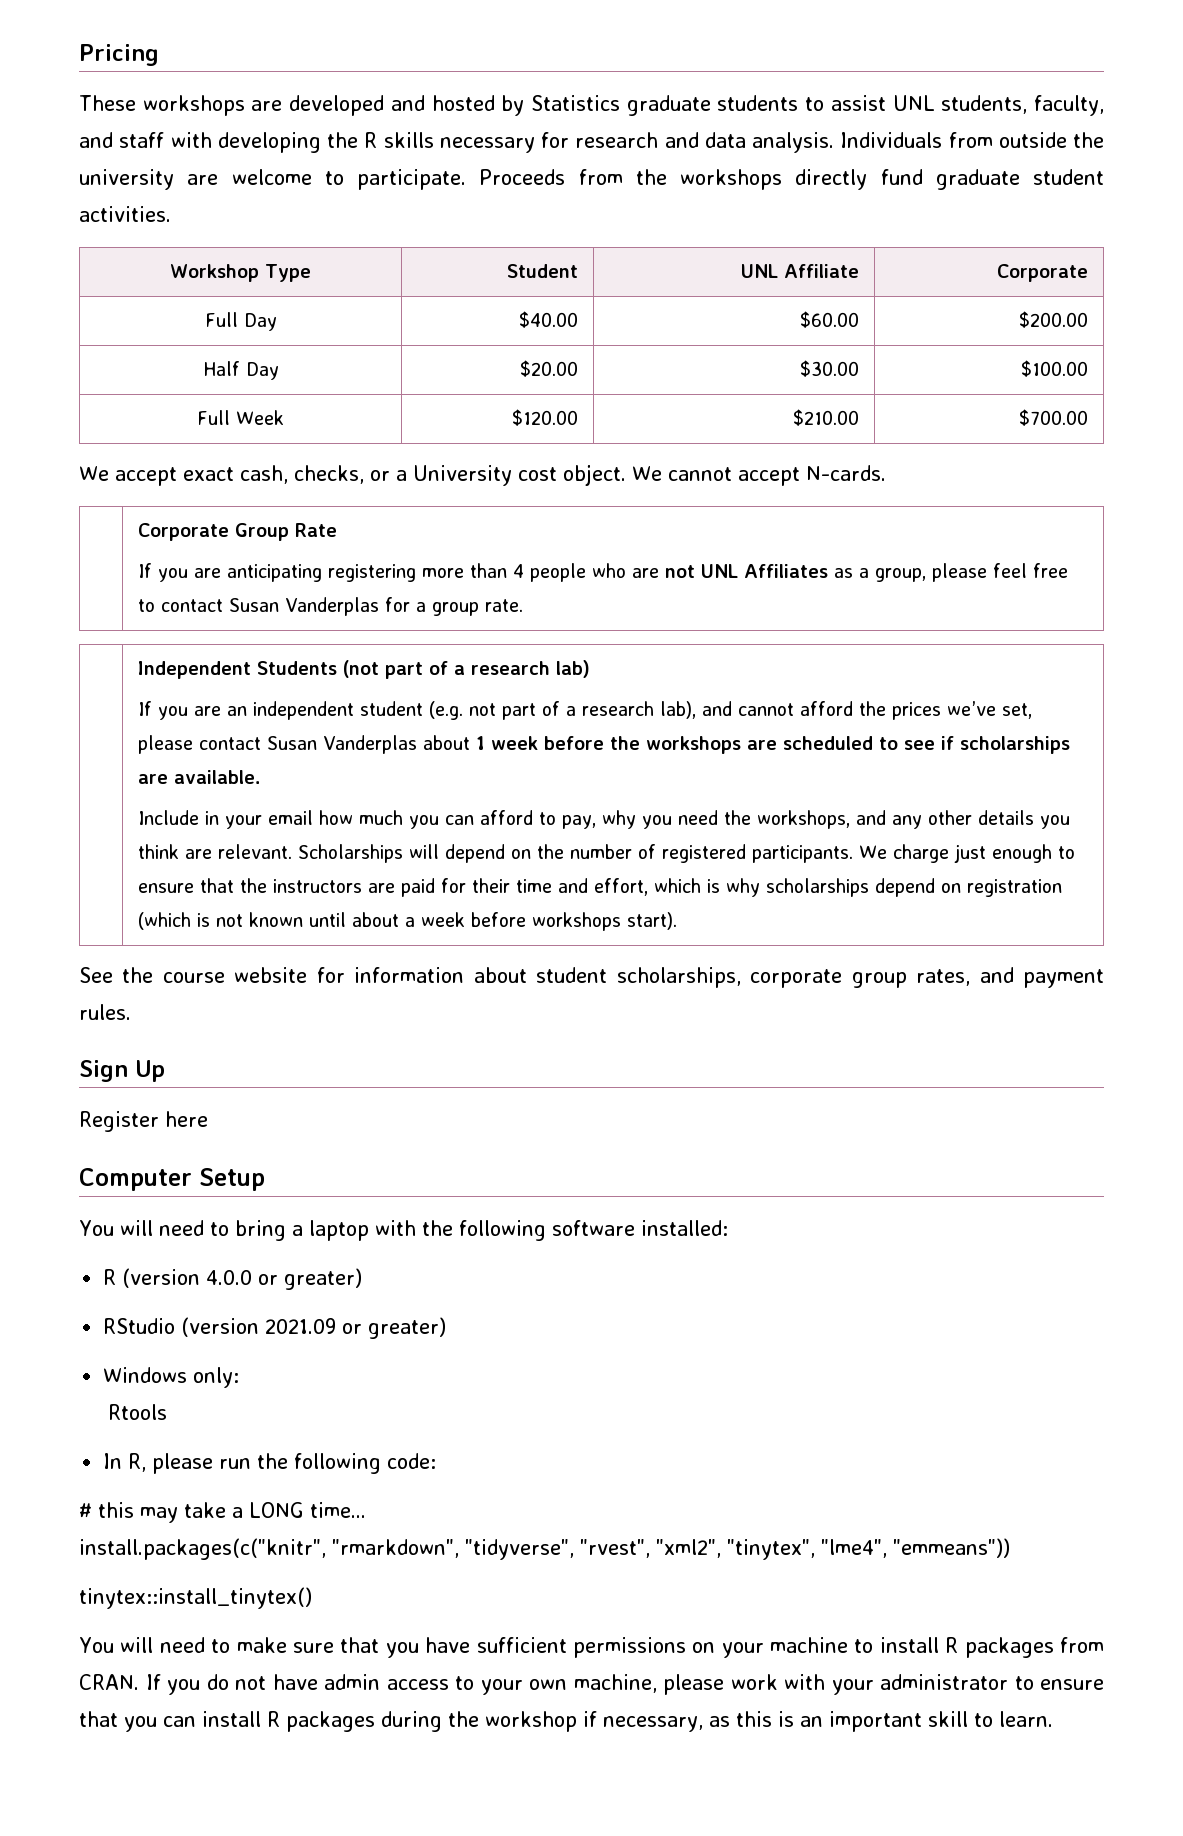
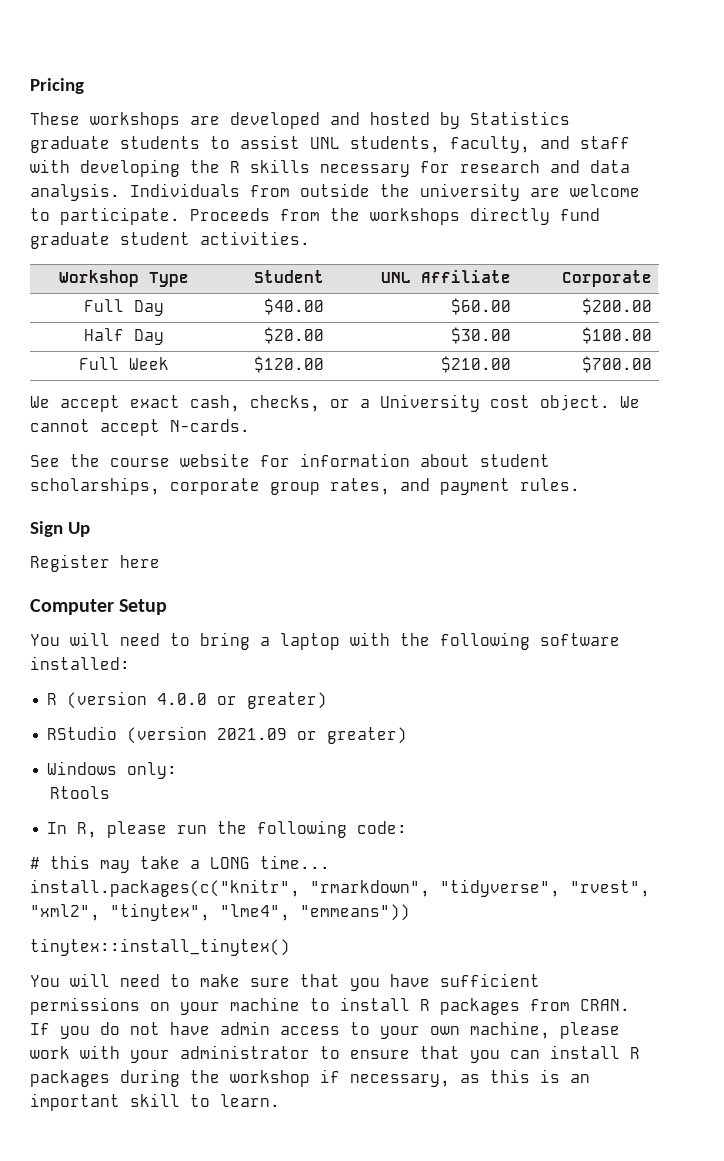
[138,523,338,541] [138,563,1069,582] [138,597,524,616] [138,660,591,679] [138,701,1033,720] [138,735,1071,754] [138,770,262,784] [138,810,1071,829] [138,844,1076,863] [138,878,1063,897] [138,912,678,931] // | Corporate Group Rate // If you are anticipating registering more than 4 people who are not UNL Affiliates as a group, please feel free to contact Susan Vanderplas for a group rate. // | Independent Students (not part of a research lab) // If you are an independent student (e.g. not part of a research lab), and cannot afford the prices we’ve set, please contact Susan Vanderplas about 1 week before the workshops are scheduled to see if scholarships are available. // Include in your email how much you can afford to pay, why you need the workshops, and any other details you think are relevant. Scholarships will depend on the number of registered participants. We charge just enough to ensure that the instructors are paid for their time and effort, which is why scholarships depend on registration (which is not known until about a week before workshops start). -> (250, 425) none

